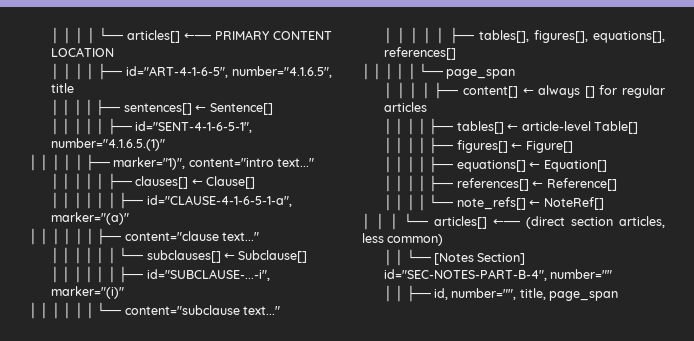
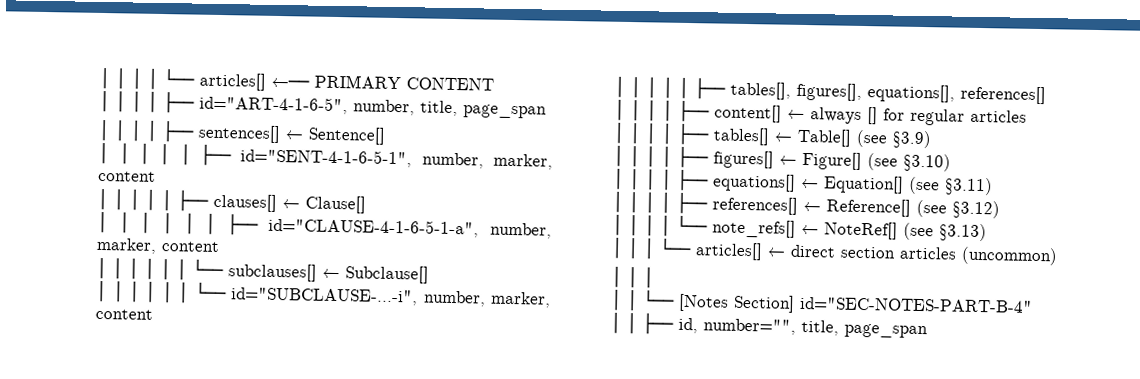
[50,47,114,57] LOCATION -> (495, 84) none
[232,66,332,78] [50,83,74,93] number="4.1.6.5", title -> [353,99,548,119] number, title, page_span
[50,138,165,151] [29,154,314,171] number="4.1.6.5.(1)" // │ │ │ │ │ ├── marker="1)", content="intro text..." -> [421,152,553,170] [98,170,157,182] number, marker, content
[50,212,129,225] [29,228,259,245] marker="(a)" // │ │ │ │ │ │ ├── content="clause text..." -> [490,222,552,239] [96,237,221,254] number, marker, content
[119,266,270,283] [50,286,124,299] [29,302,280,319] ├── id="SUBCLAUSE-...-i", marker="(i)" // │ │ │ │ │ │ └── content="subclause text..." -> [194,282,551,308] [95,308,154,320] └── id="SUBCLAUSE-...-i", number, marker, content
[362,63,516,80] // │ │ │ │ │ └── page_span -> (1047, 95) none
[521,121,591,131] article-level -> (794, 137) none
(638, 127) none -> [856,129,933,149] (see §3.9)
(573, 147) none -> [867,153,952,172] (see §3.10)
(607, 166) none -> [908,176,994,196] (see §3.11)
(617, 184) none -> [916,199,1001,219] (see §3.12)
[362,213,665,230] [362,233,444,246] // │ │ │ └── articles[] ←── (direct section articles, less common) -> [903,222,988,242] [611,237,1059,266] [611,266,655,289] (see §3.13) // │ │ │ └── articles[] ← direct section articles (uncommon) // │ │ │
[383,269,613,281] id="SEC-NOTES-PART-B-4", number="" -> [799,296,1034,313] id="SEC-NOTES-PART-B-4"

